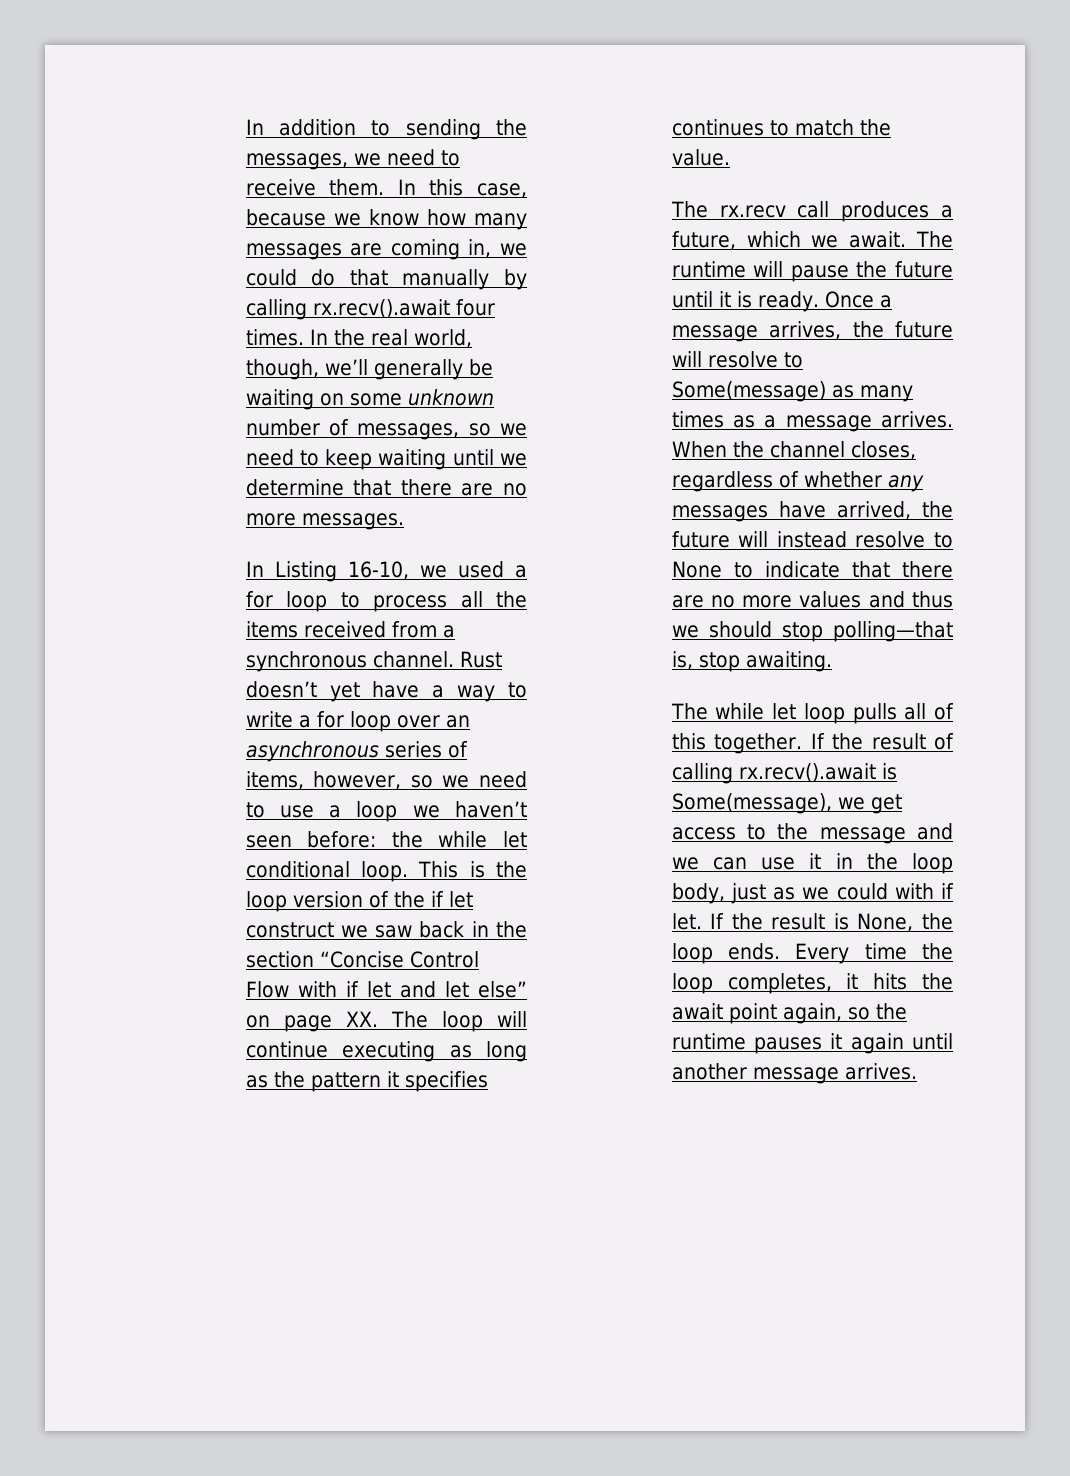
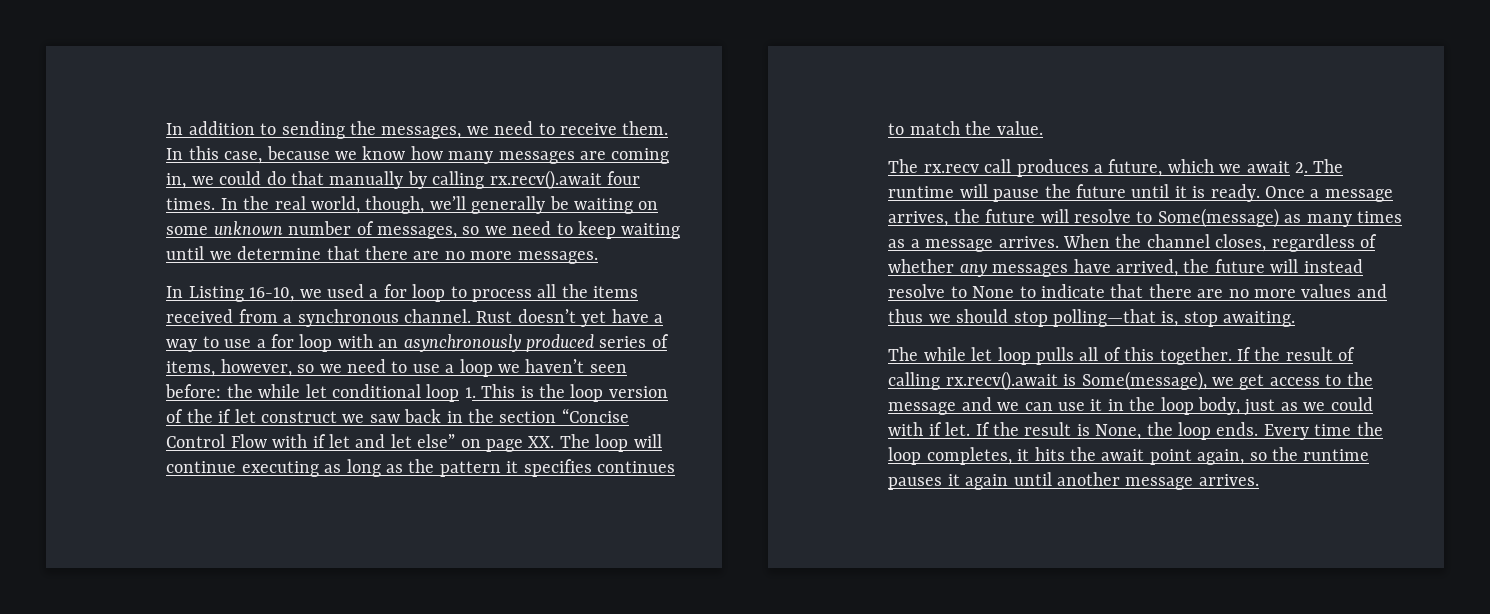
[245,711,470,732] [245,741,379,762] write a for loop over an asynchronous -> [224,334,595,352] use a for loop with an asynchronously produced
[361,861,409,882] loop. -> [426,384,476,402] loop 1.
[849,231,907,248] await. -> [1246,161,1309,173] await 2.

